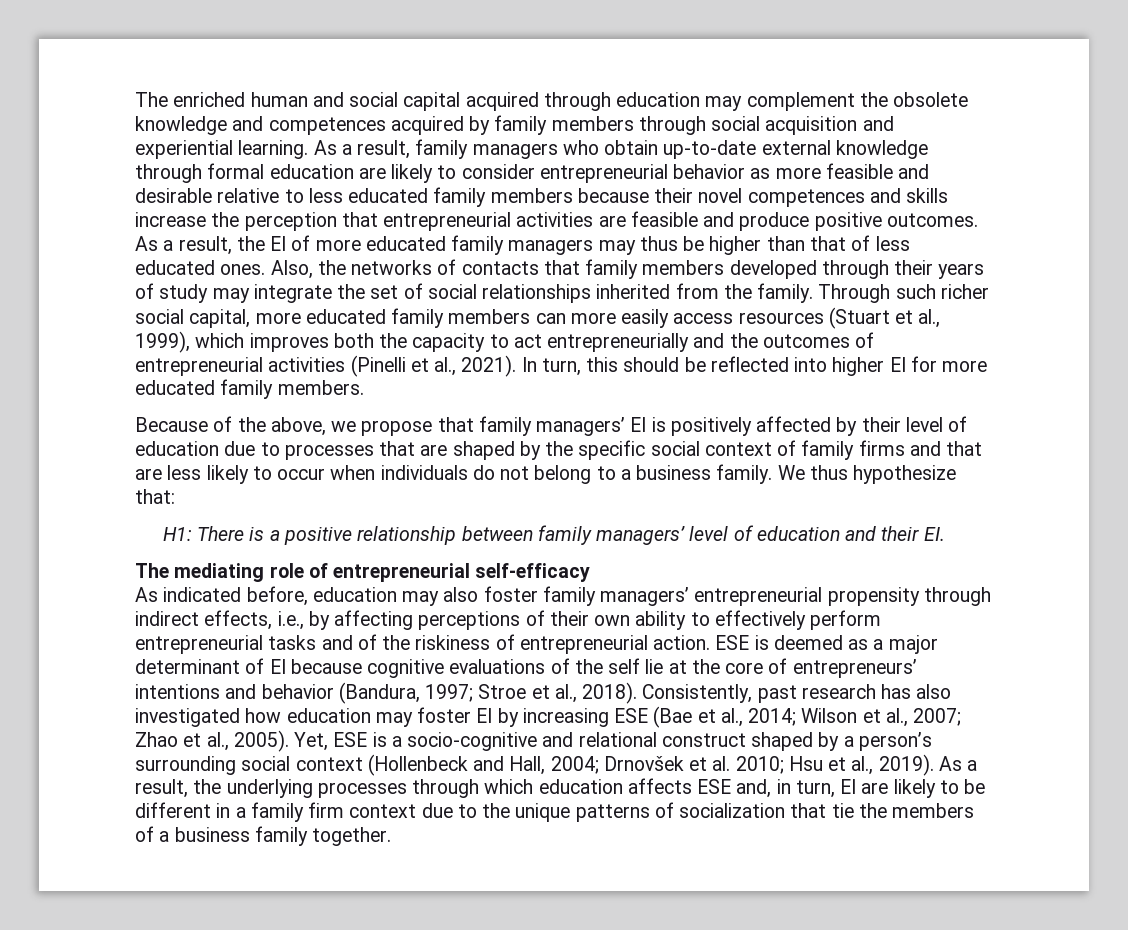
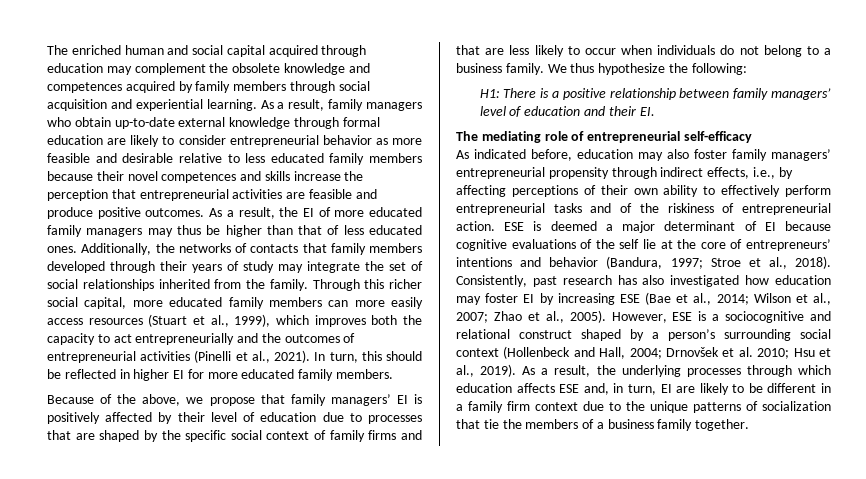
[270,260,313,279] Also, -> [81,243,152,255] Additionally,
[895,284,936,299] such -> [364,279,385,289] this
[794,357,828,372] into -> [119,369,130,379] in
[135,489,175,504] that: -> [668,63,747,75] the following:
[848,639,869,650] as -> (597, 226) none
[294,732,329,751] Yet, -> [611,312,667,323] However,
[407,732,538,751] socio-cognitive -> [725,311,805,323] sociocognitive

